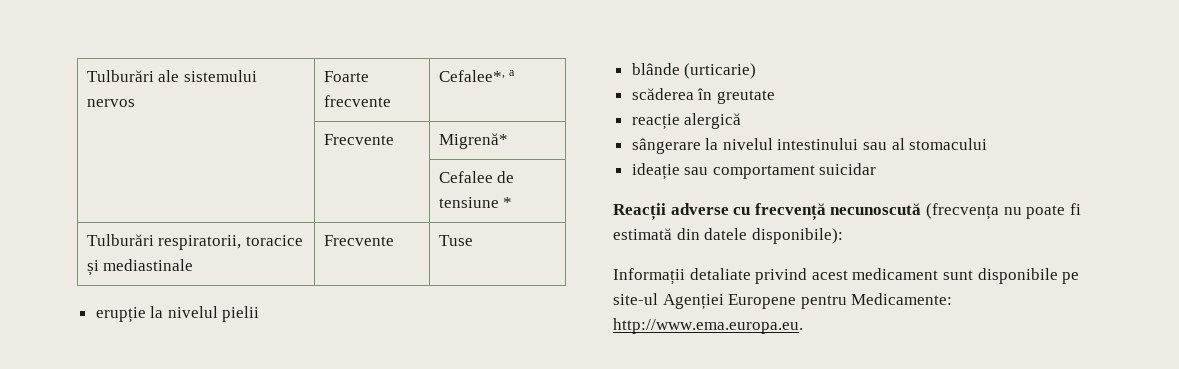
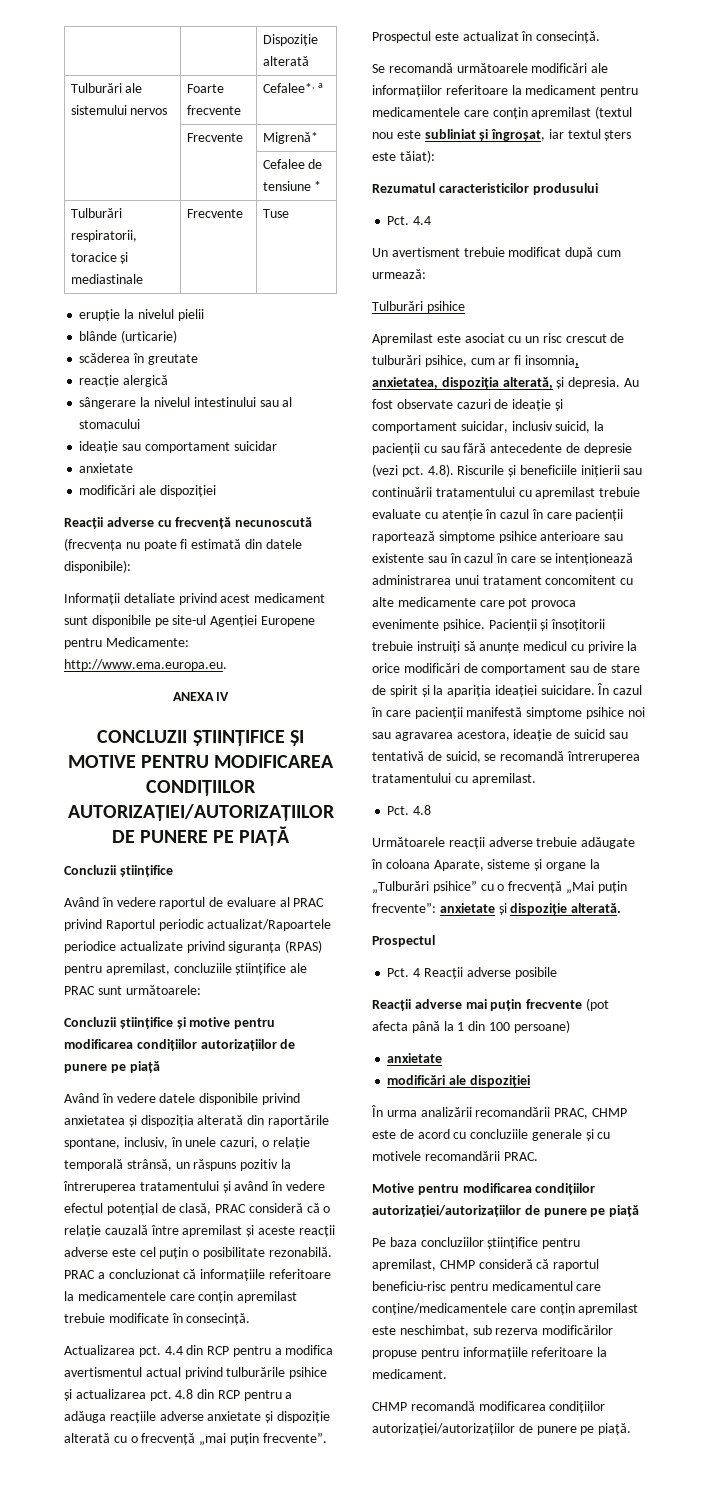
(86, 76) none -> [262,34,318,46] [262,56,309,66] | | Dispoziție alterată //
(877, 169) none -> [79,463,134,473] [79,485,216,497] // anxietate // modificări ale dispoziției
(803, 326) none -> [172,692,230,701] [97,730,304,746] [67,755,335,768] [146,780,256,796] [67,804,335,821] [111,826,291,846] [64,865,173,877] [64,897,325,909] [64,919,332,931] [64,940,323,953] [64,963,308,975] [64,985,201,995] [64,1017,276,1029] [64,1039,296,1051] [64,1061,160,1073] [64,1093,300,1105] [64,1115,329,1127] [64,1137,310,1149] [64,1159,291,1171] [63,1181,325,1193] [64,1203,331,1215] [64,1225,335,1237] [64,1247,332,1259] [64,1269,331,1281] [64,1291,298,1303] [64,1313,251,1325] [64,1345,334,1357] [64,1367,328,1379] [64,1389,293,1401] [64,1411,330,1423] [64,1432,327,1446] [372,31,601,43] [372,63,609,73] [372,85,639,97] [372,106,633,119] [372,129,632,141] [372,150,435,163] [372,183,598,195] [387,216,432,225] [372,247,621,259] [372,269,426,279] [372,301,465,313] [372,333,625,345] [372,355,579,367] [372,377,639,389] [372,399,563,411] [372,421,605,433] [372,443,632,455] [372,464,643,477] [372,487,641,499] [372,509,624,521] [372,531,624,543] [372,553,634,565] [372,575,634,585] [372,597,577,609] [372,619,606,631] [372,641,638,653] [372,663,640,675] [372,683,643,697] [371,707,645,719] [372,729,628,741] [372,751,640,763] [372,773,536,785] [387,805,432,815] [372,837,636,849] [371,859,600,871] [372,880,627,894] [372,902,622,915] [372,935,435,947] [387,967,557,979] [372,998,609,1011] [372,1020,570,1033] [387,1053,443,1063] [387,1075,530,1087] [371,1105,627,1119] [372,1129,611,1141] [372,1151,538,1161] [372,1183,596,1195] [372,1205,640,1217] [372,1237,581,1249] [372,1259,600,1271] [372,1281,602,1293] [372,1303,639,1315] [372,1325,614,1337] [372,1347,608,1359] [372,1369,447,1379] [372,1401,606,1413] [372,1423,632,1435] // ANEXA IV // CONCLUZII ȘTIINȚIFICE ȘI MOTIVE PENTRU MODIFICAREA CONDIȚIILOR AUTORIZAȚIEI/AUTORIZAȚIILOR DE PUNERE PE PIAȚĂ // Concluzii științifice // Având în vedere raportul de evaluare al PRAC privind Raportul periodic actualizat/Rapoartele periodice actualizate privind siguranța (RPAS) pentru apremilast, concluziile științifice ale PRAC sunt următoarele: // Concluzii științifice și motive pentru modificarea condițiilor autorizațiilor de punere pe piață // Având în vedere datele disponibile privind anxietatea și dispoziția alterată din raportările spontane, inclusiv, în unele cazuri, o relație temporală strânsă, un răspuns pozitiv la întreruperea tratamentului și având în vedere efectul potențial de clasă, PRAC consideră că o relație cauzală între apremilast și aceste reacții adverse este cel puțin o posibilitate rezonabilă. PRAC a concluzionat că informațiile referitoare la medicamentele care conțin apremilast trebuie modificate în consecință. // Actualizarea pct. 4.4 din RCP pentru a modifica avertismentul actual privind tulburările psihice și actualizarea pct. 4.8 din RCP pentru a adăuga reacțiile adverse anxietate și dispoziție alterată cu o frecvență „mai puțin frecvente”. Prospectul este actualizat în consecință. // Se recomandă următoarele modificări ale informațiilor referitoare la medicament pentru medicamentele care conțin apremilast (textul nou este subliniat și îngroșat, iar textul șters este tăiat): // Rezumatul caracteristicilor produsului // Pct. 4.4 // Un avertisment trebuie modificat după cum urmează: // Tulburări psihice // Apremilast este asociat cu un risc crescut de tulburări psihice, cum ar fi insomnia, anxietatea, dispoziția alterată, și depresia. Au fost observate cazuri de ideație și comportament suicidar, inclusiv suicid, la pacienții cu sau fără antecedente de depresie (vezi pct. 4.8). Riscurile și beneficiile inițierii sau continuării tratamentului cu apremilast trebuie evaluate cu atenție în cazul în care pacienții raportează simptome psihice anterioare sau existente sau în cazul în care se intenționează administrarea unui tratament concomitent cu alte medicamente care pot provoca evenimente psihice. Pacienții și însoțitorii trebuie instruiți să anunțe medicul cu privire la orice modificări de comportament sau de stare de spirit și la apariția ideației suicidare. În cazul în care pacienții manifestă simptome psihice noi sau agravarea acestora, ideație de suicid sau tentativă de suicid, se recomandă întreruperea tratamentului cu apremilast. // Pct. 4.8 // Următoarele reacții adverse trebuie adăugate în coloana Aparate, sisteme și organe la „Tulburări psihice” cu o frecvență „Mai puțin frecvente”: anxietate și dispoziție alterată. // Prospectul // Pct. 4 Reacții adverse posibile // Reacții adverse mai puțin frecvente (pot afecta până la 1 din 100 persoane) // anxietate // modificări ale dispoziției // În urma analizării recomandării PRAC, CHMP este de acord cu concluziile generale și cu motivele recomandării PRAC. // Motive pentru modificarea condițiilor autorizației/autorizațiilor de punere pe piață // Pe baza concluziilor științifice pentru apremilast, CHMP consideră că raportul beneficiu-risc pentru medicamentul care conține/medicamentele care conțin apremilast este neschimbat, sub rezerva modificărilor propuse pentru informațiile referitoare la medicament. // CHMP recomandă modificarea condițiilor autorizației/autorizațiilor de punere pe piață.

